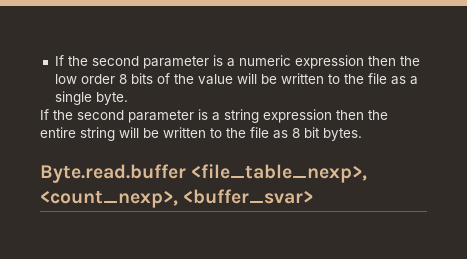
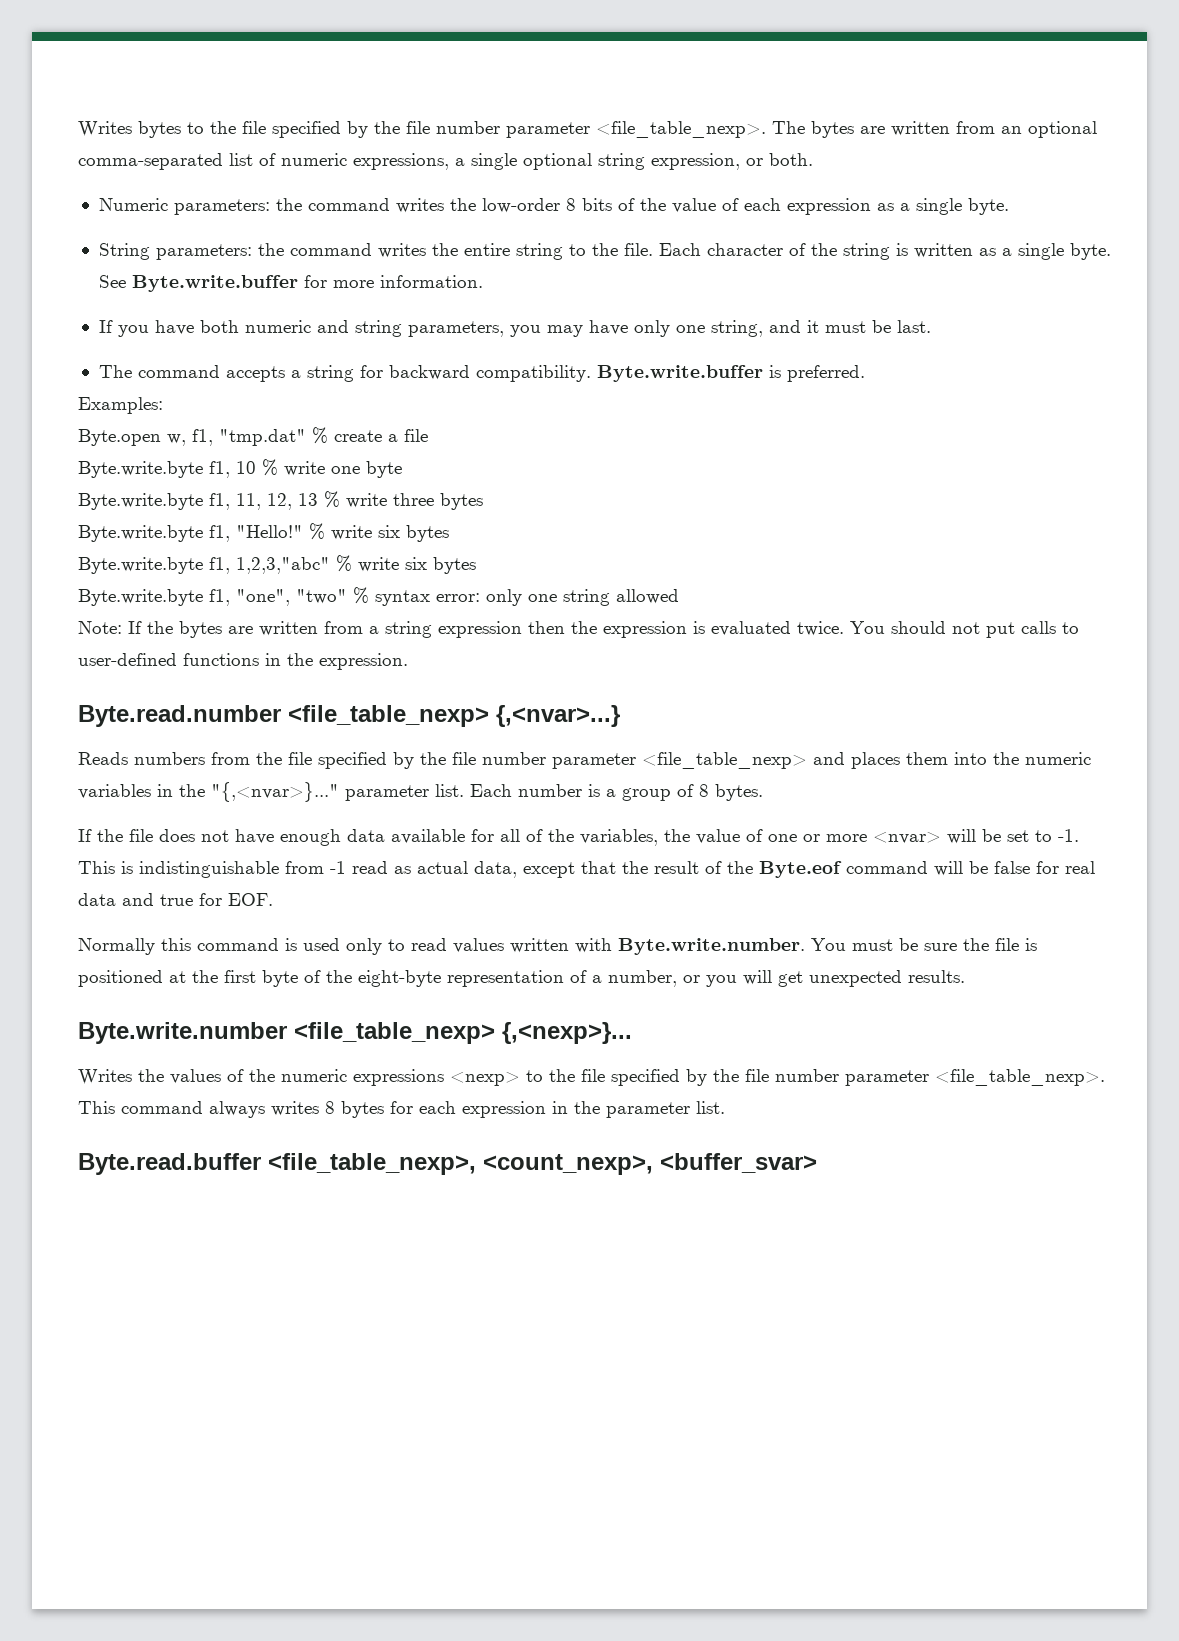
[54,55,420,69] [54,74,115,84] If the second parameter is a numeric expression then the low order -> [78,121,1097,138] [78,153,813,170] [98,198,560,215] Writes bytes to the file specified by the file number parameter <file_table_nexp>. The bytes are written from an optional comma-separated list of numeric expressions, a single optional string expression, or both. // Numeric parameters: the command writes the low-order
[236,73,418,85] [54,91,128,105] [40,109,208,123] will be written to the file as a single byte. // If the second parameter is -> [721,198,1009,215] [98,243,1111,260] [98,275,483,292] [98,320,931,337] [98,365,865,382] [78,397,163,414] [78,427,428,446] [78,459,402,478] [78,491,483,510] [78,523,449,542] [78,555,476,574] [78,587,679,606] [78,621,363,638] of each expression as a single byte. // String parameters: the command writes the entire string to the file. Each character of the string is written as a single byte. See Byte.write.buffer for more information. // If you have both numeric and string parameters, you may have only one string, and it must be last. // The command accepts a string for backward compatibility. Byte.write.buffer is preferred. // Examples: // Byte.open w, f1, "tmp.dat" % create a file // Byte.write.byte f1, 10 % write one byte // Byte.write.byte f1, 11, 12, 13 % write three bytes // Byte.write.byte f1, "Hello!" % write six bytes // Byte.write.byte f1, 1,2,3,"abc" % write six bytes // Byte.write.byte f1, "one", "two" % syntax error: only one string allowed // Note: If the bytes are written from
[40,127,362,141] entire string will be written to the file as 8 bit bytes. -> [603,621,1079,638] [78,653,408,670] [78,705,620,727] [78,752,1091,769] [78,782,763,802] [78,829,1079,846] [78,861,1095,878] [78,893,273,906] [78,938,1037,955] [78,970,965,987] [78,1022,632,1044] [78,1069,1105,1086] [78,1101,725,1118] expression is evaluated twice. You should not put calls to user-defined functions in the expression. // Byte.read.number <file_table_nexp> {,<nvar>...} // Reads numbers from the file specified by the file number parameter <file_table_nexp> and places them into the numeric variables in the "{,<nvar>}..." parameter list. Each number is a group of 8 bytes. // If the file does not have enough data available for all of the variables, the value of one or more <nvar> will be set to -1. This is indistinguishable from -1 read as actual data, except that the result of the Byte.eof command will be false for real data and true for EOF. // Normally this command is used only to read values written with Byte.write.number. You must be sure the file is positioned at the first byte of the eight-byte representation of a number, or you will get unexpected results. // Byte.write.number <file_table_nexp> {,<nexp>}... // Writes the values of the numeric expressions <nexp> to the file specified by the file number parameter <file_table_nexp>. This command always writes 8 bytes for each expression in the parameter list.

